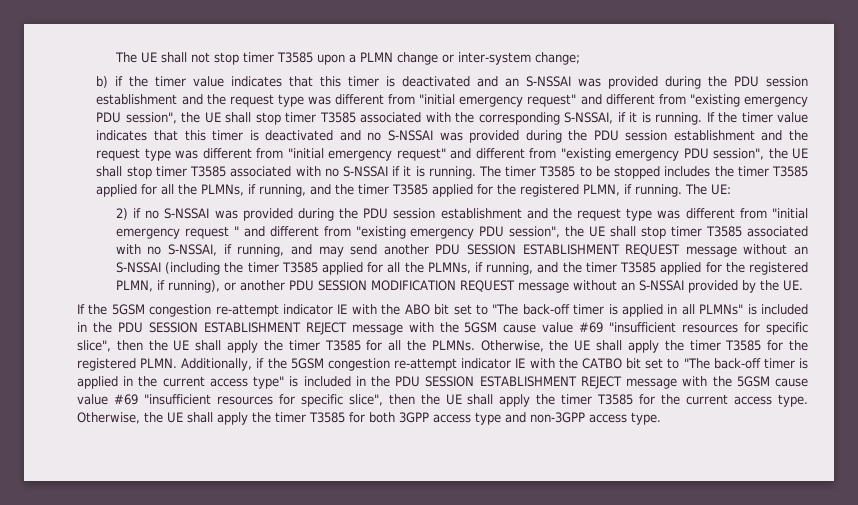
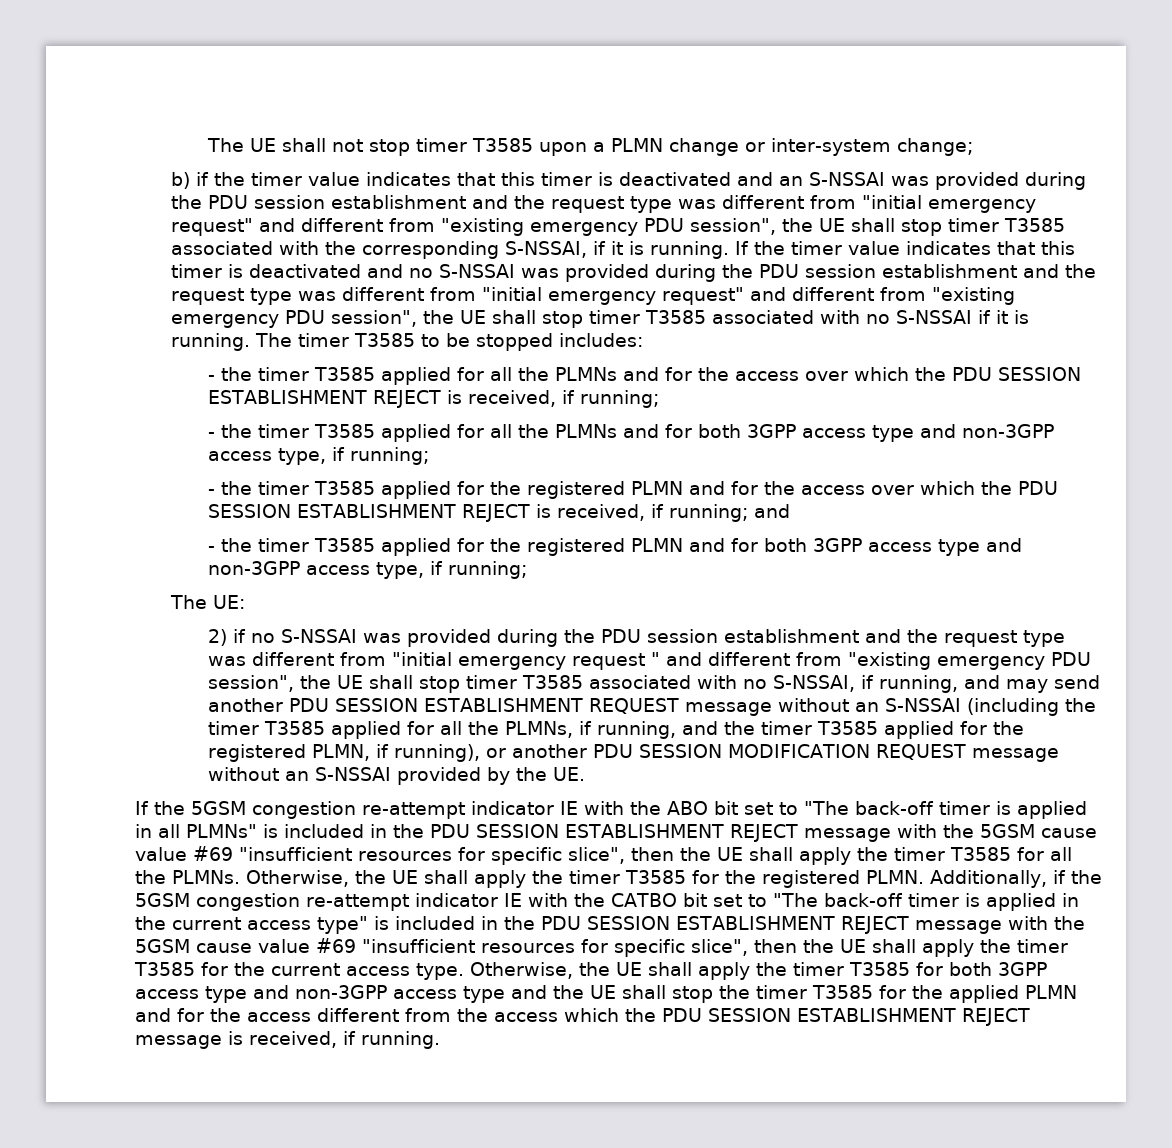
[664,166,809,177] [96,184,683,197] includes the timer T3585 applied for all the PLMNs, if running, and the timer T3585 applied for the registered PLMN, if running. -> [559,333,644,347] [207,367,1081,385] [207,390,659,408] [207,424,1054,442] [207,447,429,465] [207,481,1058,499] [207,504,790,522] [207,538,1022,556] [207,561,527,579] includes: // - the timer T3585 applied for all the PLMNs and for the access over which the PDU SESSION ESTABLISHMENT REJECT is received, if running; // - the timer T3585 applied for all the PLMNs and for both 3GPP access type and non-3GPP access type, if running; // - the timer T3585 applied for the registered PLMN and for the access over which the PDU SESSION ESTABLISHMENT REJECT is received, if running; and // - the timer T3585 applied for the registered PLMN and for both 3GPP access type and non-3GPP access type, if running; //
[631,412,661,425] type. -> [463,985,1077,1003] [135,1008,1030,1026] [135,1031,440,1049] type and the UE shall stop the timer T3585 for the applied PLMN and for the access different from the access which the PDU SESSION ESTABLISHMENT REJECT message is received, if running.

